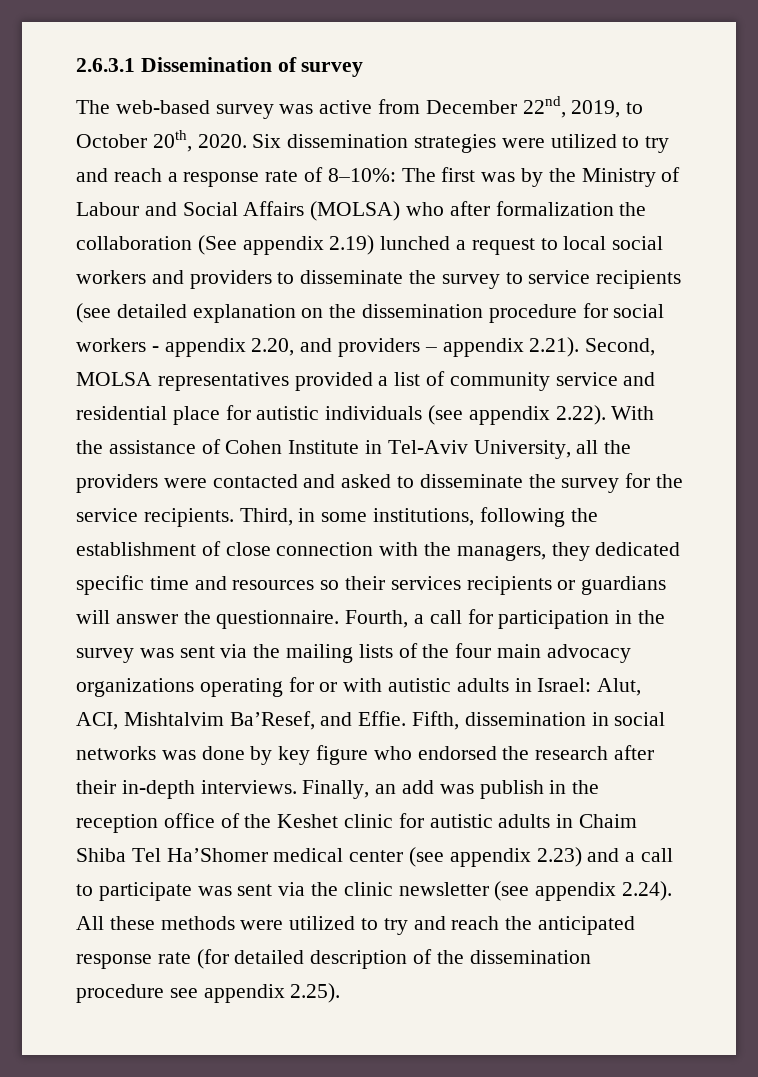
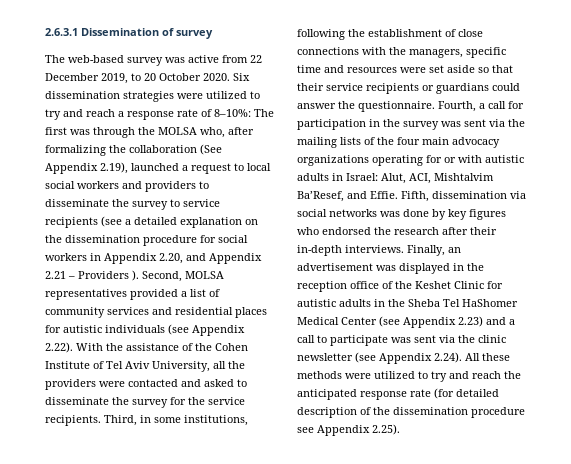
[425,96,644,118] [76,130,192,152] December 22nd, 2019, to October 20th, -> [250,55,262,63] [45,73,201,84] 22 December 2019, to 20 October
[521,167,681,187] [76,201,647,221] [76,235,451,255] by the Ministry of Labour and Social Affairs (MOLSA) who after formalization the collaboration (See appendix 2.19) lunched -> [93,127,254,138] [45,144,222,156] [45,162,179,174] through the MOLSA who, after formalizing the collaboration (See Appendix 2.19), launched
(111, 313) none -> [125,219,131,225] a
[151,337,580,357] - appendix 2.20, and providers – appendix 2.21). -> [90,253,262,264] [45,270,139,281] in Appendix 2.20, and Appendix 2.21 – Providers ).
[555,372,618,386] service -> [107,307,149,315] services
[172,406,220,425] place -> [235,307,267,318] places
[468,406,550,425] appendix -> [192,325,245,336] Appendix
(221, 446) none -> [195,343,212,351] the
[365,440,468,454] in Tel-Aviv -> [93,361,150,369] of Tel Aviv
[276,542,374,556] connection -> [297,47,359,55] connections
[551,542,681,561] they dedicated -> (463, 53) none
[320,576,461,590] so their services -> [400,65,513,73] [297,83,363,91] were set aside so that their service
[76,610,110,624] will -> [492,83,520,91] could
[591,712,609,726] in -> [510,191,526,199] via
[316,745,369,765] figure -> [469,209,506,220] figures
[402,780,544,799] add was publish -> [297,263,450,274] advertisement was displayed
[344,814,394,828] clinic -> [454,281,484,289] Clinic
[579,814,638,828] [76,847,531,867] Chaim Shiba Tel Ha’Shomer medical center (see appendix -> [388,299,518,307] [297,316,456,328] the Sheba Tel HaShomer Medical Center (see Appendix
[535,882,617,901] appendix -> [379,353,432,364] Appendix
[203,984,285,1003] appendix -> [317,425,370,436] Appendix

